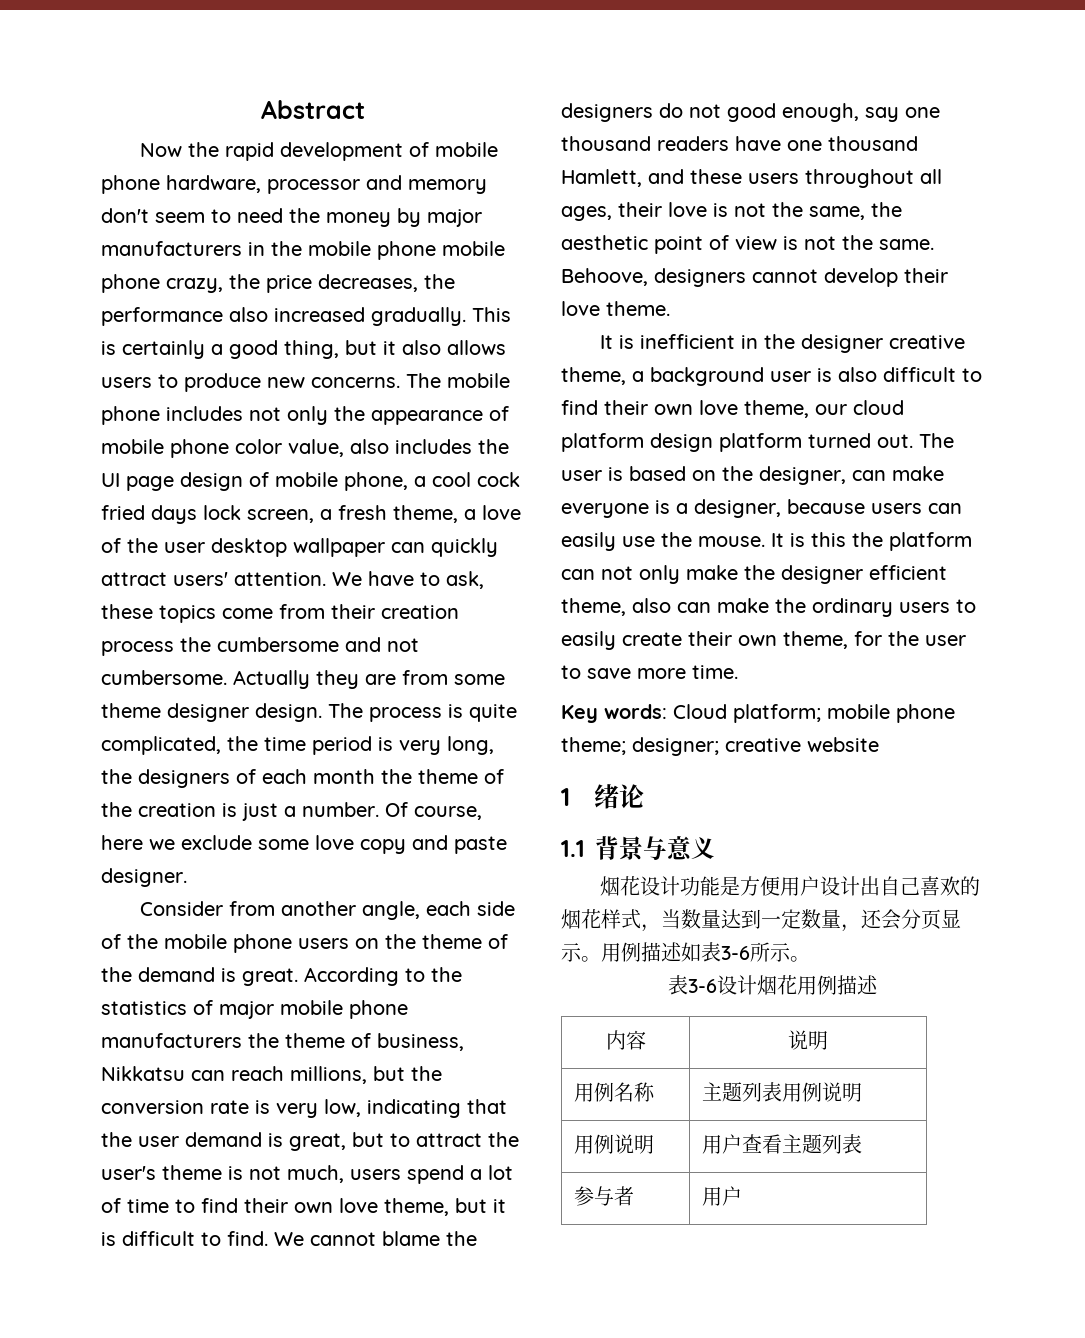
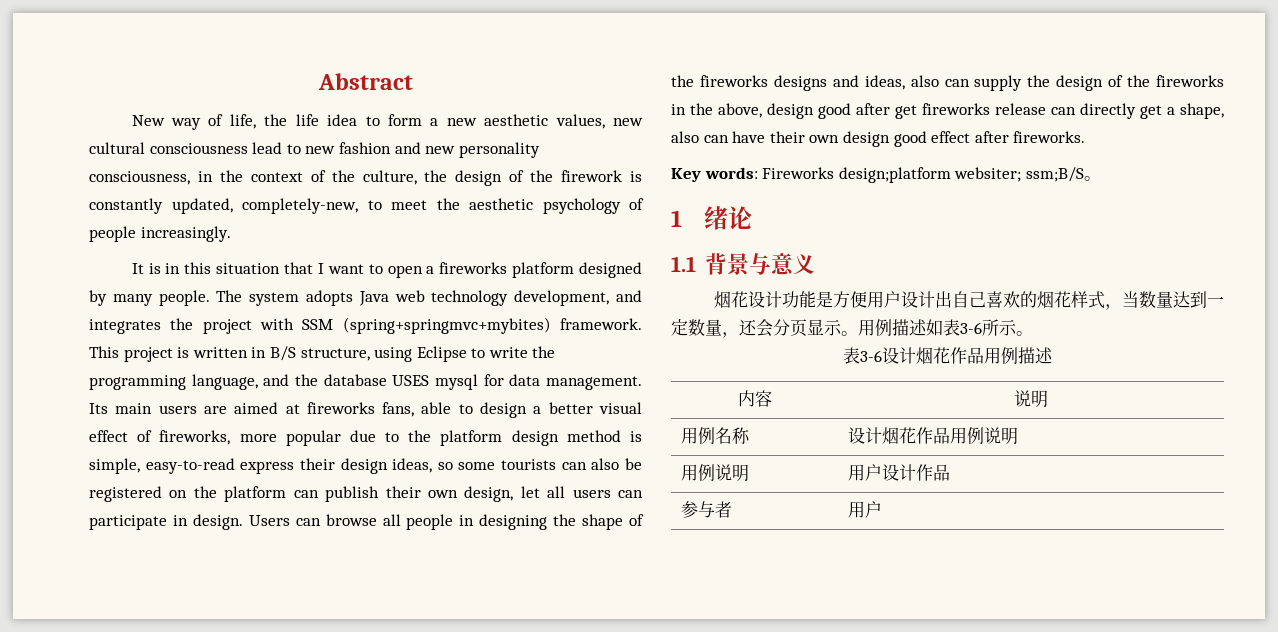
[140,142,499,161] [101,175,487,194] [101,208,482,227] [101,241,505,260] [101,274,455,293] [101,307,511,326] [101,340,506,359] [101,373,510,392] [101,406,509,425] [101,439,509,458] [101,472,520,491] [101,505,521,524] [101,538,498,557] [101,571,484,589] [101,604,459,623] [101,637,419,656] [101,670,505,689] [101,703,517,722] [101,736,494,755] [101,769,504,788] [101,802,482,821] [101,835,507,854] [101,868,187,887] [140,901,516,920] [101,934,508,953] [101,967,462,986] [101,1000,408,1019] [101,1033,464,1051] [101,1066,442,1084] [101,1099,507,1118] [101,1132,519,1151] [101,1165,513,1184] [101,1198,506,1216] [101,1231,477,1246] [561,103,940,122] [561,136,918,151] [561,169,942,188] [561,202,902,221] [561,235,934,254] [561,268,948,287] [561,301,670,316] [600,334,966,353] [561,367,982,386] [561,400,904,418] [561,433,954,452] [561,466,944,485] [561,499,962,518] [561,532,972,551] [561,565,947,584] [561,598,976,617] [561,631,966,650] [561,665,738,679] [561,704,955,723] [561,737,879,756] Now the rapid development of mobile phone hardware, processor and memory don't seem to need the money by major manufacturers in the mobile phone mobile phone crazy, the price decreases, the performance also increased gradually. This is certainly a good thing, but it also allows users to produce new concerns. The mobile phone includes not only the appearance of mobile phone color value, also includes the UI page design of mobile phone, a cool cock fried days lock screen, a fresh theme, a love of the user desktop wallpaper can quickly attract users' attention. We have to ask, these topics come from their creation process the cumbersome and not cumbersome. Actually they are from some theme designer design. The process is quite complicated, the time period is very long, the designers of each month the theme of the creation is just a number. Of course, here we exclude some love copy and paste designer. // Consider from another angle, each side of the mobile phone users on the theme of the demand is great. According to the statistics of major mobile phone manufacturers the theme of business, Nikkatsu can reach millions, but the conversion rate is very low, indicating that the user demand is great, but to attract the user's theme is not much, users spend a lot of time to find their own love theme, but it is difficult to find. We cannot blame the designers do not good enough, say one thousand readers have one thousand Hamlett, and these users throughout all ages, their love is not the same, the aesthetic point of view is not the same. Behoove, designers cannot develop their love theme. // It is inefficient in the designer creative theme, a background user is also difficult to find their own love theme, our cloud platform design platform turned out. The user is based on the designer, can make everyone is a designer, because users can easily use the mouse. It is this the platform can not only make the designer efficient theme, also can make the ordinary users to easily create their own theme, for the user to save more time. // Key words: Cloud platform; mobile phone theme; designer; creative website -> [131,114,643,130] [89,142,540,158] [89,170,642,186] [89,198,644,214] [89,226,231,242] [131,262,643,278] [89,290,642,306] [89,317,642,334] [89,346,556,362] [89,374,642,390] [89,402,642,418] [89,430,642,446] [89,458,642,474] [89,486,643,502] [89,514,644,530] [671,75,1224,91] [671,103,1224,119] [671,131,1086,147] [671,167,1101,183] New way of life, the life idea to form a new aesthetic values, new cultural consciousness lead to new fashion and new personality consciousness, in the context of the culture, the design of the firework is constantly updated, completely-new, to meet the aesthetic psychology of people increasingly. // It is in this situation that I want to open a fireworks platform designed by many people. The system adopts Java web technology development, and integrates the project with SSM (spring+springmvc+mybites) framework. This project is written in B/S structure, using Eclipse to write the programming language, and the database USES mysql for data management. Its main users are aimed at fireworks fans, able to design a better visual effect of fireworks, more popular due to the platform design method is simple, easy-to-read express their design ideas, so some tourists can also be registered on the platform can publish their own design, let all users can participate in design. Users can browse all people in designing the shape of the fireworks designs and ideas, also can supply the design of the fireworks in the above, design good after get fireworks release can directly get a shape, also can have their own design good effect after fireworks. // Key words: Fireworks design;platform websiter; ssm;B/S。
(797, 985) none -> [950,347,984,364] 作品
[702,1082,783,1102] 主题列表 -> [848,427,951,444] 设计烟花作品
[742,1134,863,1154] 查看主题列表 -> [882,464,951,481] 设计作品

